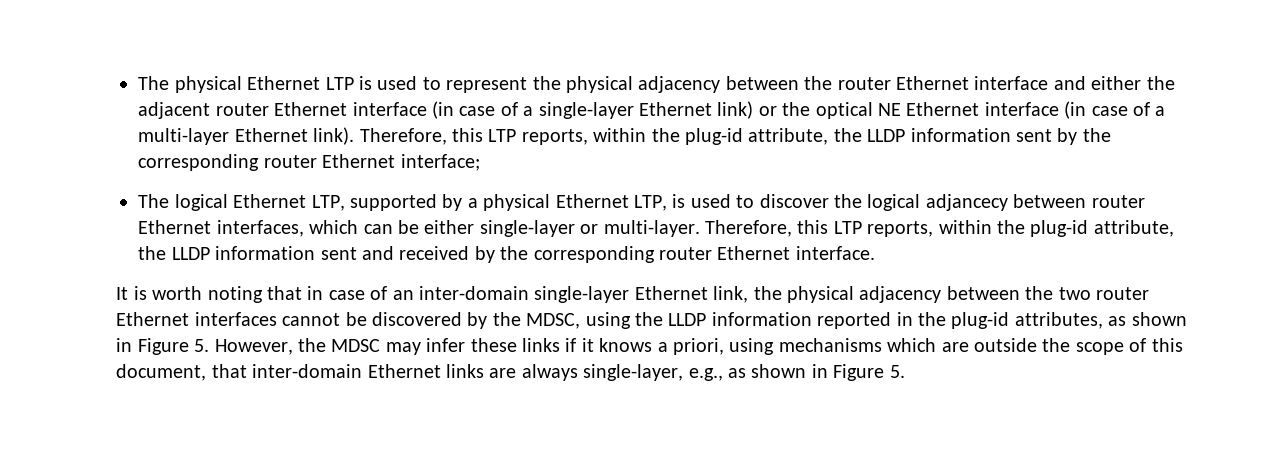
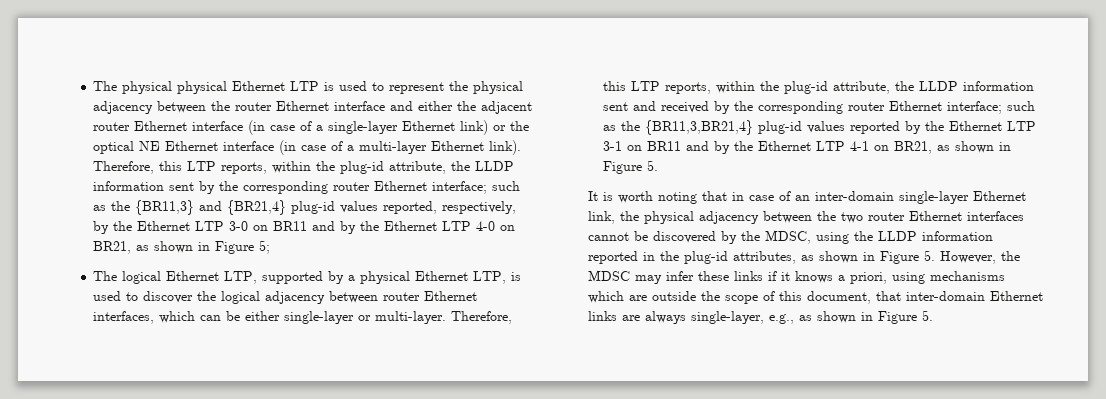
(242, 84) none -> [177,81,228,94] physical
(480, 162) none -> [492,181,521,191] [93,200,517,215] [93,221,516,234] [93,240,271,254] such as the {BR11,3} and {BR21,4} plug-id values reported, respectively, by the Ethernet LTP 3-0 on BR11 and by the Ethernet LTP 4-0 on BR21, as shown in Figure 5;
[925,194,1008,211] adjancecy -> [265,291,326,304] adjacency
[795,246,875,260] interface. -> [947,101,1036,114] [603,120,1037,135] [603,141,1012,154] [603,160,659,174] interface; such as the {BR11,3,BR21,4} plug-id values reported by the Ethernet LTP 3-1 on BR11 and by the Ethernet LTP 4-1 on BR21, as shown in Figure 5.

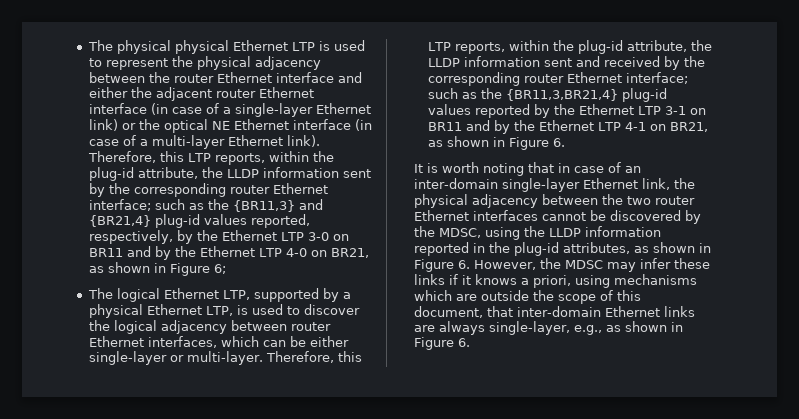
[259,240,271,254] 5; -> [213,264,226,274] 6;
[647,160,659,171] 5. -> [552,138,565,147] 6.
[923,250,935,261] 5. -> [457,260,470,269] 6.
[921,310,933,321] 5. -> [457,338,470,347] 6.

